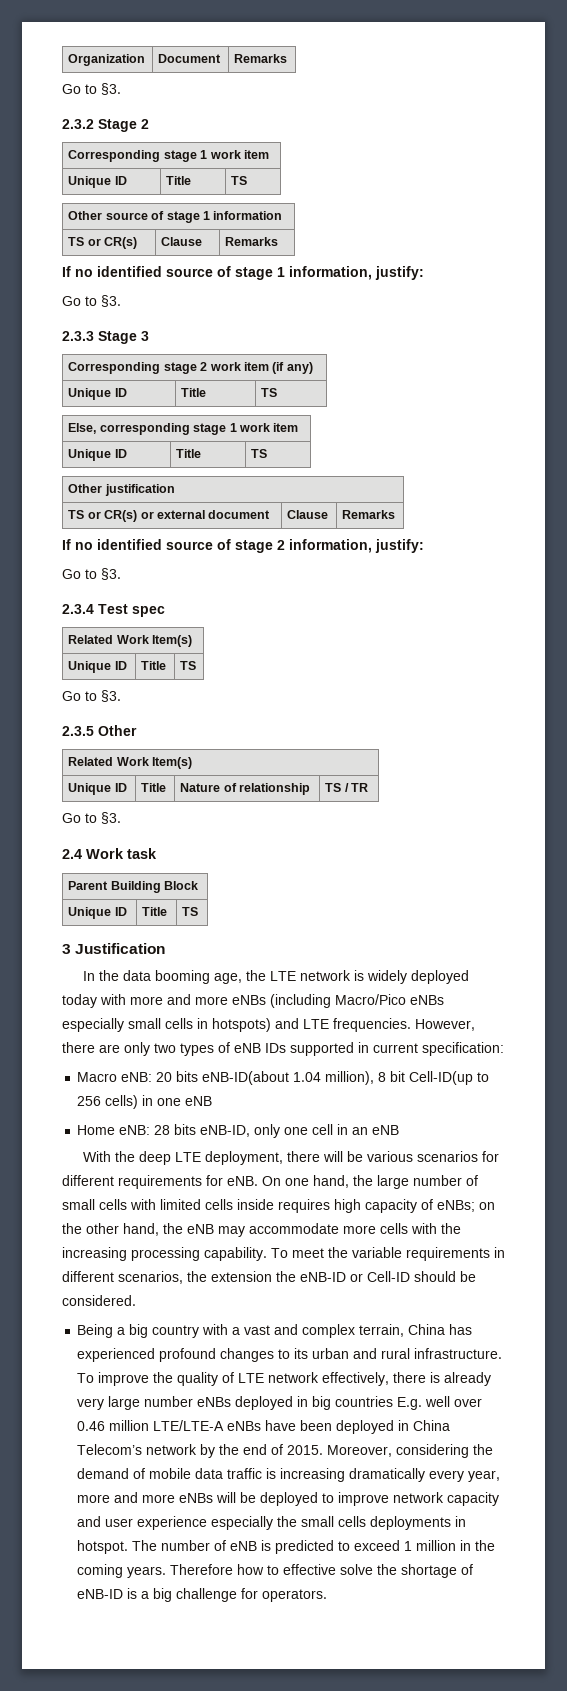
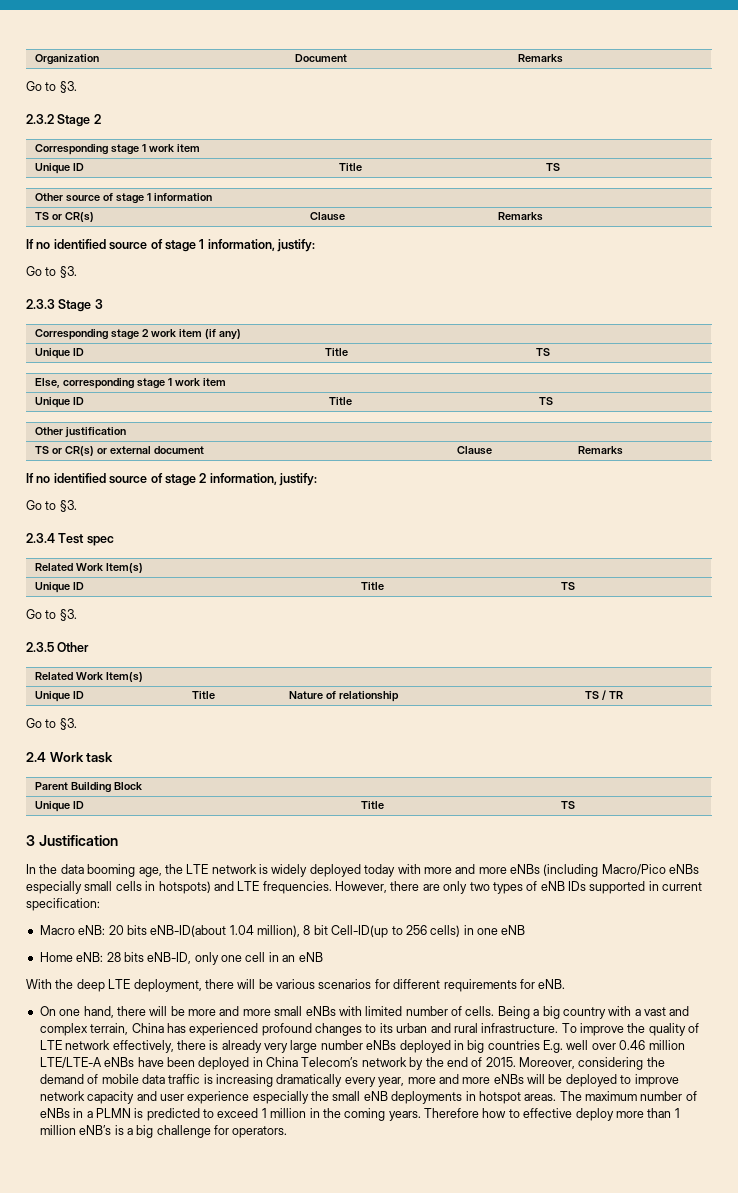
(258, 1181) none -> (566, 984) //
[353,1175,478,1189] [62,1199,495,1213] [62,1223,461,1237] [62,1247,505,1261] [62,1271,476,1284] [62,1295,136,1306] the large number of small cells with limited cells inside requires high capacity of eNBs; on the other hand, the eNB may accommodate more cells with the increasing processing capability. To meet the variable requirements in different scenarios, the extension the eNB-ID or Cell-ID should be considered. // -> [116,1006,495,1016] there will be more and more small eNBs with limited number of cells.
[338,1516,367,1527] cells -> [363,1091,388,1101] eNB
[77,1540,258,1554] hotspot. The number of eNB -> [478,1091,697,1104] [39,1108,131,1118] hotspot areas. The maximum number of eNBs in a PLMN
[340,1564,474,1578] [77,1589,124,1599] solve the shortage of eNB-ID -> [575,1108,680,1121] [39,1125,112,1135] deploy more than 1 million eNB’s

